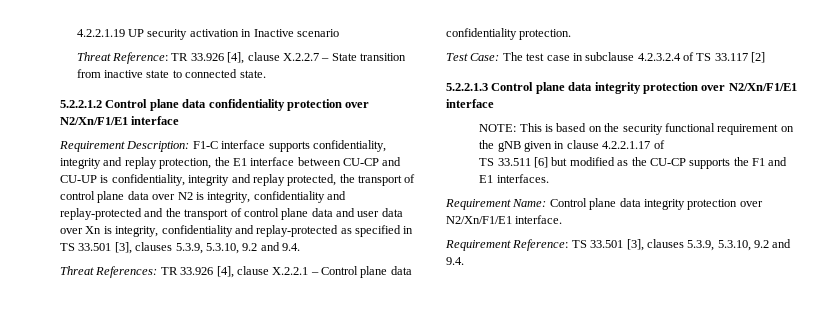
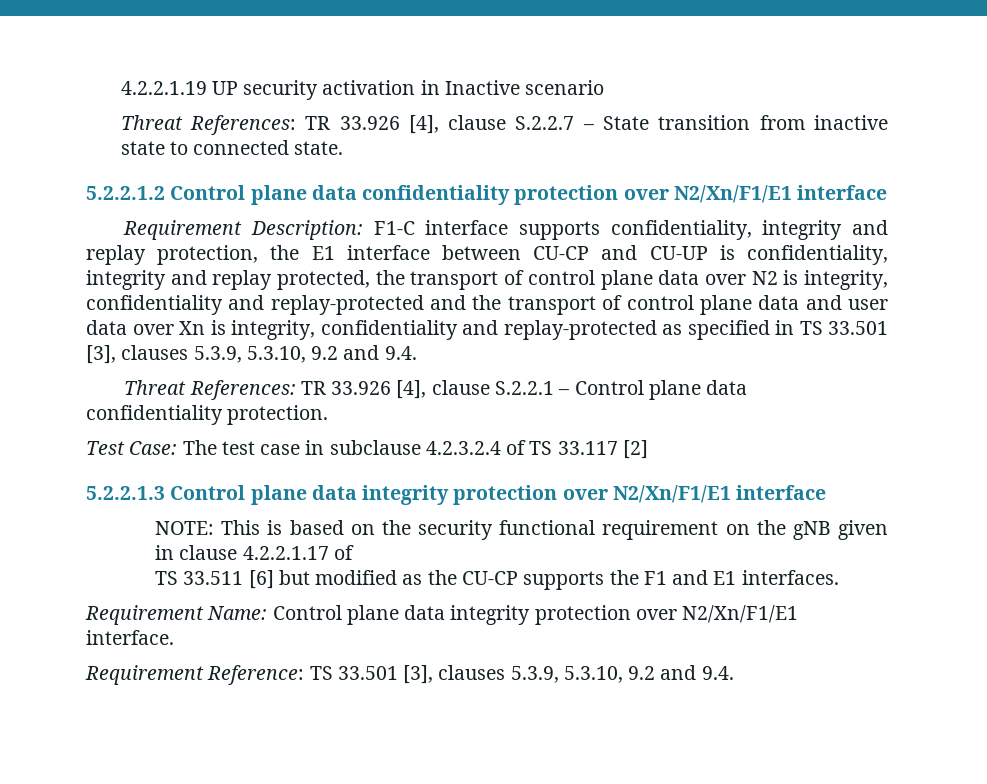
[112,52,319,64] Reference: TR 33.926 [4], clause X.2.2.7 -> [189,115,575,135] References: TR 33.926 [4], clause S.2.2.7
[272,267,309,275] X.2.2.1 -> [494,381,554,395] S.2.2.1

